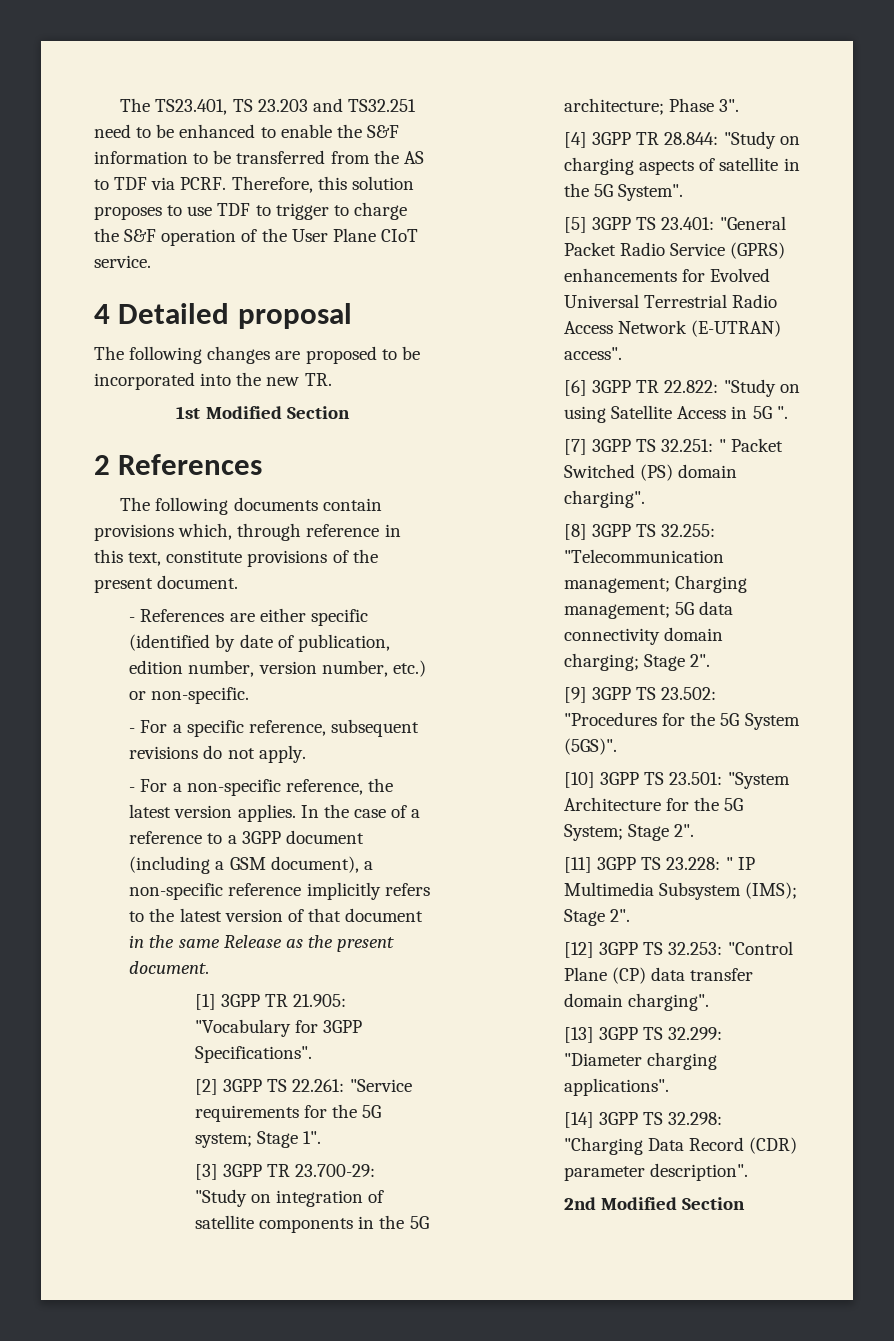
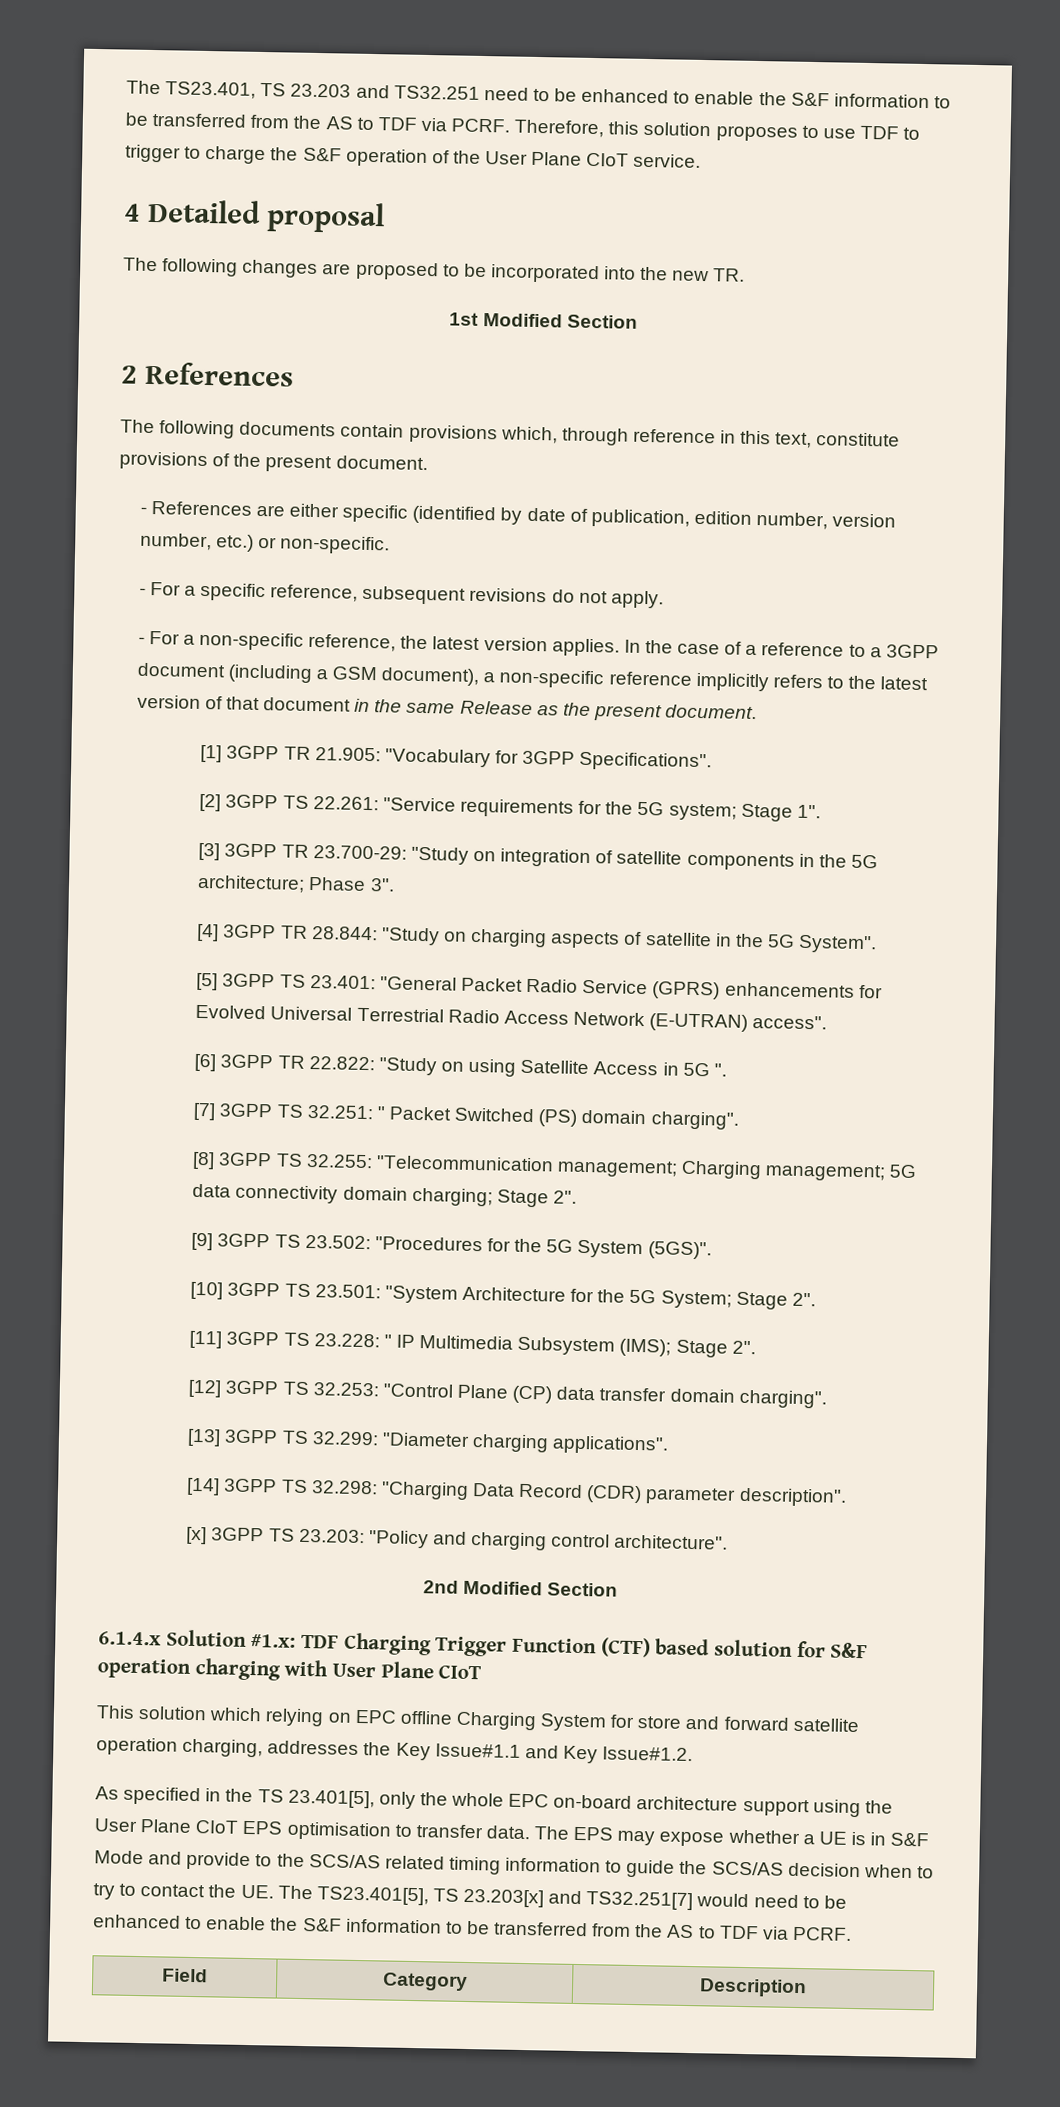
[564,1197,746,1210] 2nd Modified Section -> [186,1526,729,1551] [422,1580,619,1597] [98,1629,869,1659] [97,1658,483,1681] [96,1705,859,1733] [96,1737,694,1764] [95,1786,893,1818] [94,1818,930,1847] [94,1850,934,1879] [93,1883,847,1911] [93,1914,852,1941] [162,1968,208,1983] [381,1972,468,1992] [699,1978,807,1998] [x] 3GPP TS 23.203: "Policy and charging control architecture". // 2nd Modified Section // 6.1.4.x Solution #1.x: TDF Charging Trigger Function (CTF) based solution for S&F operation charging with User Plane CIoT // This solution which relying on EPC offline Charging System for store and forward satellite operation charging, addresses the Key Issue#1.1 and Key Issue#1.2. // As specified in the TS 23.401[5], only the whole EPC on-board architecture support using the User Plane CIoT EPS optimisation to transfer data. The EPS may expose whether a UE is in S&F Mode and provide to the SCS/AS related timing information to guide the SCS/AS decision when to try to contact the UE. The TS23.401[5], TS 23.203[x] and TS32.251[7] would need to be enhanced to enable the S&F information to be transferred from the AS to TDF via PCRF. // Field | Category | Description

